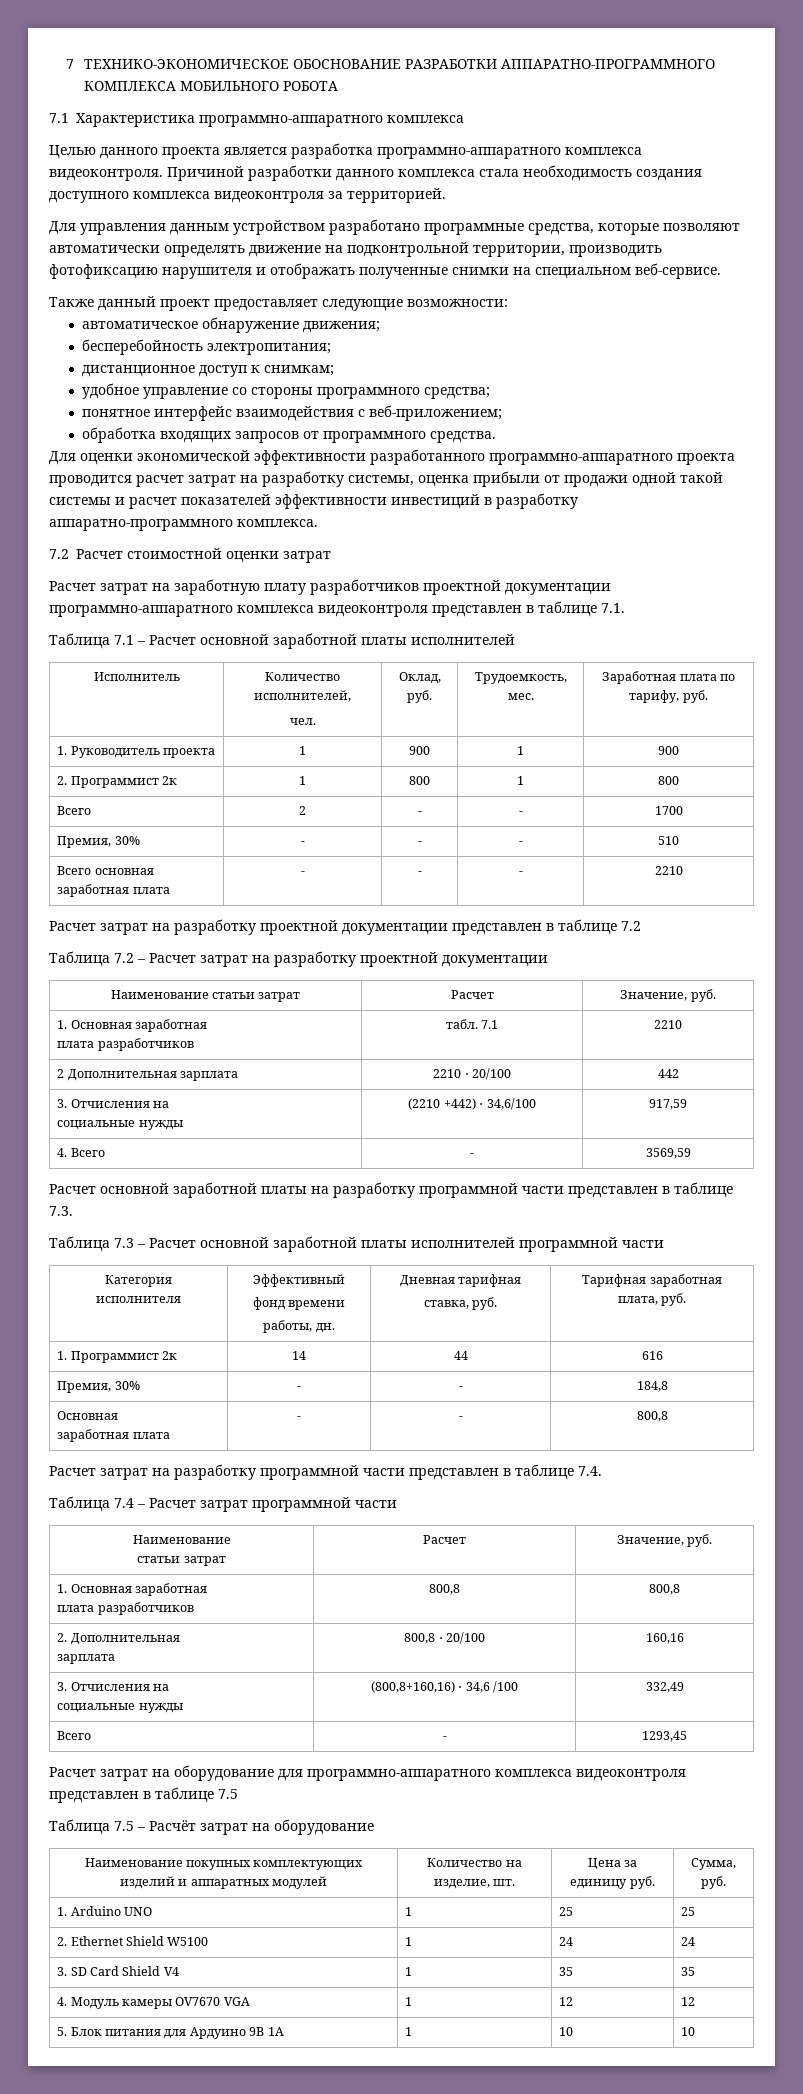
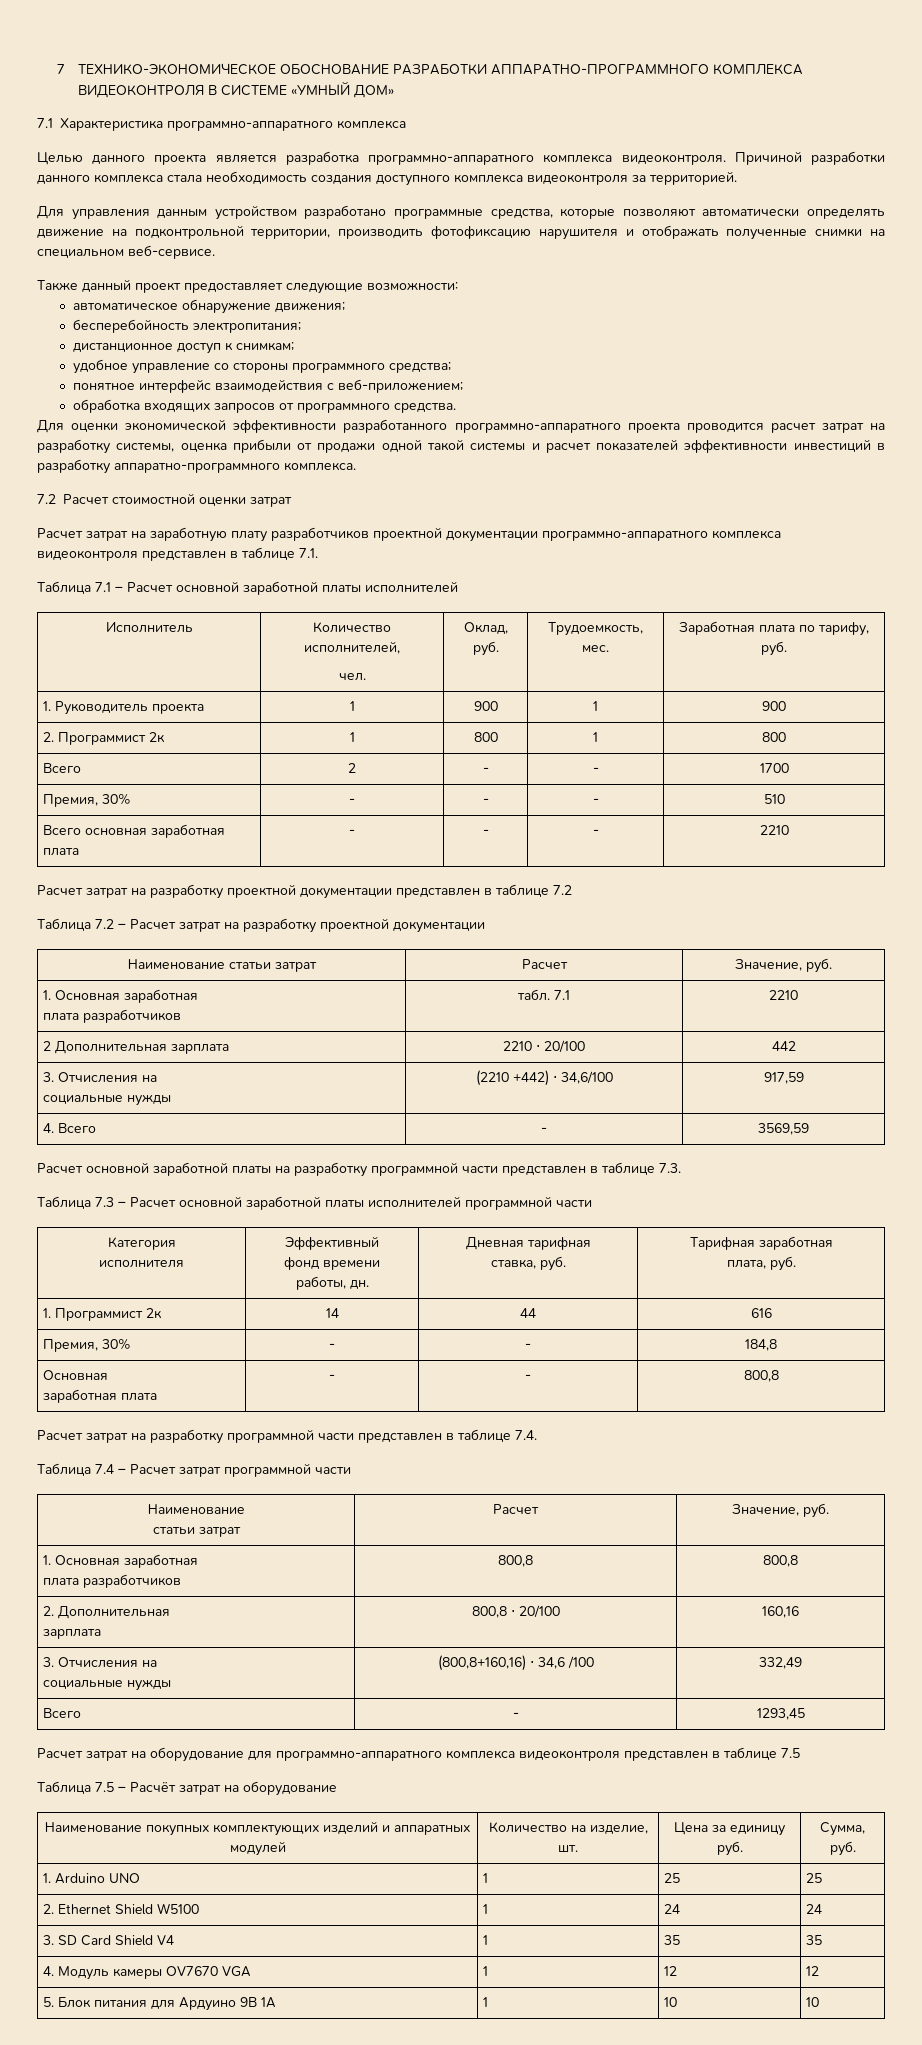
[179,81,338,91] МОБИЛЬНОГО РОБОТА -> [77,81,394,98] ВИДЕОКОНТРОЛЯ В СИСТЕМЕ «УМНЫЙ ДОМ»

